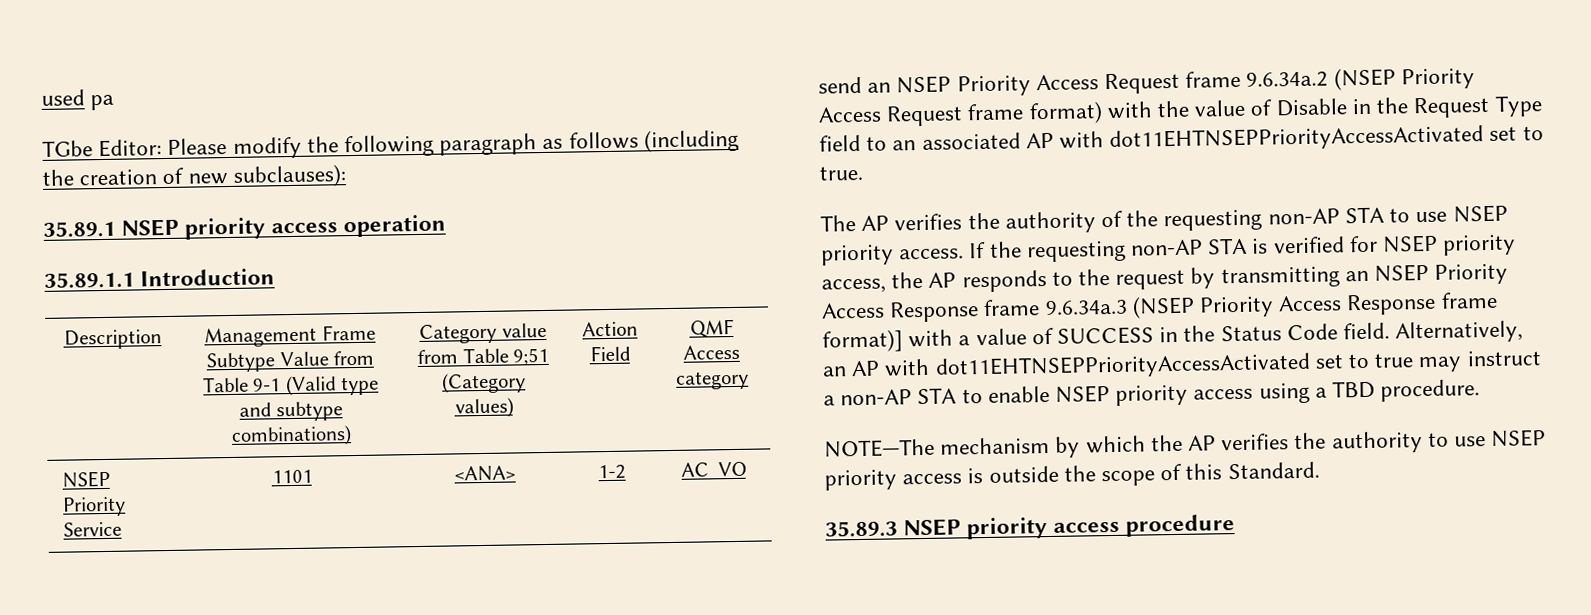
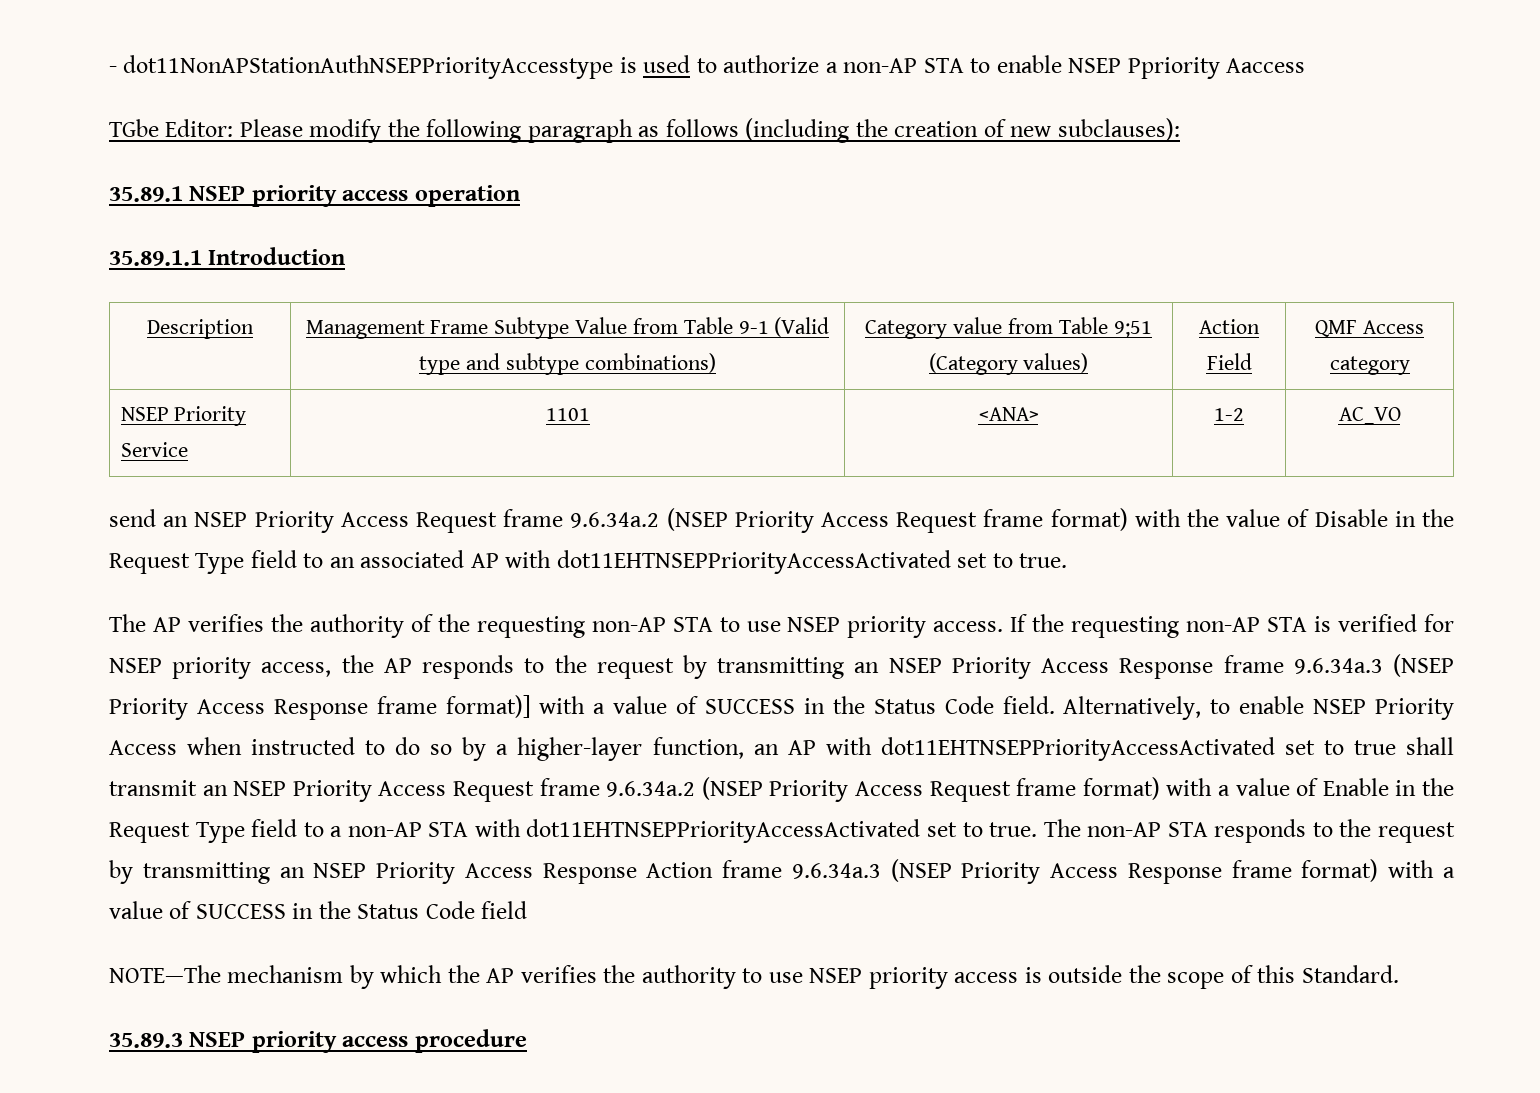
[41,89,115,111] used pa -> [109,55,1306,79] - dot11NonAPStationAuthNSEPPriorityAccesstype is used to authorize a non-AP STA to enable NSEP Ppriority Aaccess
(1524, 332) none -> [1210,696,1454,720] [109,737,744,761] to enable NSEP Priority Access when instructed to do so by a higher-layer function,
[1418,350,1542,373] [823,379,1481,406] may instruct a non-AP STA to enable NSEP priority access using a TBD procedure. -> [1405,737,1454,755] [109,777,1454,802] [109,819,1456,843] [109,859,1455,884] [109,901,528,919] shall transmit an NSEP Priority Access Request frame 9.6.34a.2 (NSEP Priority Access Request frame format) with a value of Enable in the Request Type field to a non-AP STA with dot11EHTNSEPPriorityAccessActivated set to true. The non-AP STA responds to the request by transmitting an NSEP Priority Access Response Action frame 9.6.34a.3 (NSEP Priority Access Response frame format) with a value of SUCCESS in the Status Code field

